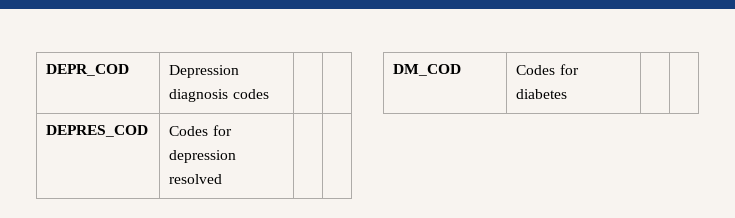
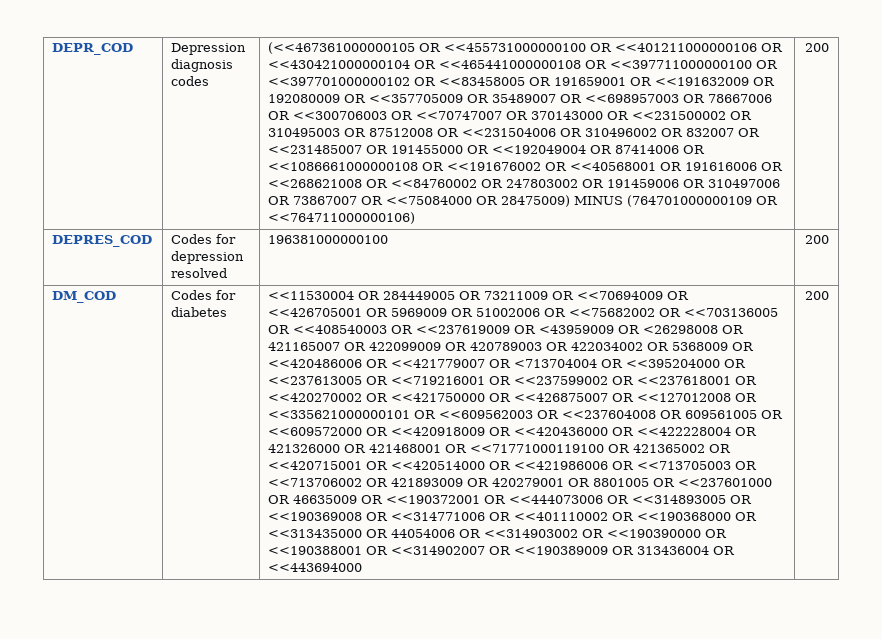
(269, 94) | -> [268,42,784,54] [268,60,779,69] [268,77,776,86] [268,94,773,103] [268,111,753,120] [268,128,761,137] [268,145,706,154] [268,162,784,171] [268,179,781,188] [268,195,779,207] [268,212,416,224] [804,43,829,52] (<<467361000000105 OR <<455731000000100 OR <<401211000000106 OR <<430421000000104 OR <<465441000000108 OR <<397711000000100 OR <<397701000000102 OR <<83458005 OR 191659001 OR <<191632009 OR 192080009 OR <<357705009 OR 35489007 OR <<698957003 OR 78667006 OR <<300706003 OR <<70747007 OR 370143000 OR <<231500002 OR 310495003 OR 87512008 OR <<231504006 OR 310496002 OR 832007 OR <<231485007 OR 191455000 OR <<192049004 OR 87414006 OR <<1086661000000108 OR <<191676002 OR <<40568001 OR 191616006 OR <<268621008 OR <<84760002 OR 247803002 OR 191459006 OR 310497006 OR 73867007 OR <<75084000 OR 28475009) MINUS (764701000000109 OR <<764711000000106) | 200
(223, 179) | -> [268,235,389,244] [804,235,829,244] 196381000000100 | 200
(568, 94) | -> [268,291,690,300] [268,308,779,317] [268,325,745,334] [268,342,755,351] [268,359,747,368] [268,376,758,385] [268,393,758,402] [268,410,784,419] [268,427,758,436] [268,444,732,453] [268,461,758,470] [268,478,773,487] [268,495,753,504] [268,512,758,521] [268,529,728,538] [268,546,736,555] [268,563,363,572] [804,291,829,300] <<11530004 OR 284449005 OR 73211009 OR <<70694009 OR <<426705001 OR 5969009 OR 51002006 OR <<75682002 OR <<703136005 OR <<408540003 OR <<237619009 OR <43959009 OR <26298008 OR 421165007 OR 422099009 OR 420789003 OR 422034002 OR 5368009 OR <<420486006 OR <<421779007 OR <713704004 OR <<395204000 OR <<237613005 OR <<719216001 OR <<237599002 OR <<237618001 OR <<420270002 OR <<421750000 OR <<426875007 OR <<127012008 OR <<335621000000101 OR <<609562003 OR <<237604008 OR 609561005 OR <<609572000 OR <<420918009 OR <<420436000 OR <<422228004 OR 421326000 OR 421468001 OR <<71771000119100 OR 421365002 OR <<420715001 OR <<420514000 OR <<421986006 OR <<713705003 OR <<713706002 OR 421893009 OR 420279001 OR 8801005 OR <<237601000 OR 46635009 OR <<190372001 OR <<444073006 OR <<314893005 OR <<190369008 OR <<314771006 OR <<401110002 OR <<190368000 OR <<313435000 OR 44054006 OR <<314903002 OR <<190390000 OR <<190388001 OR <<314902007 OR <<190389009 OR 313436004 OR <<443694000 | 200

